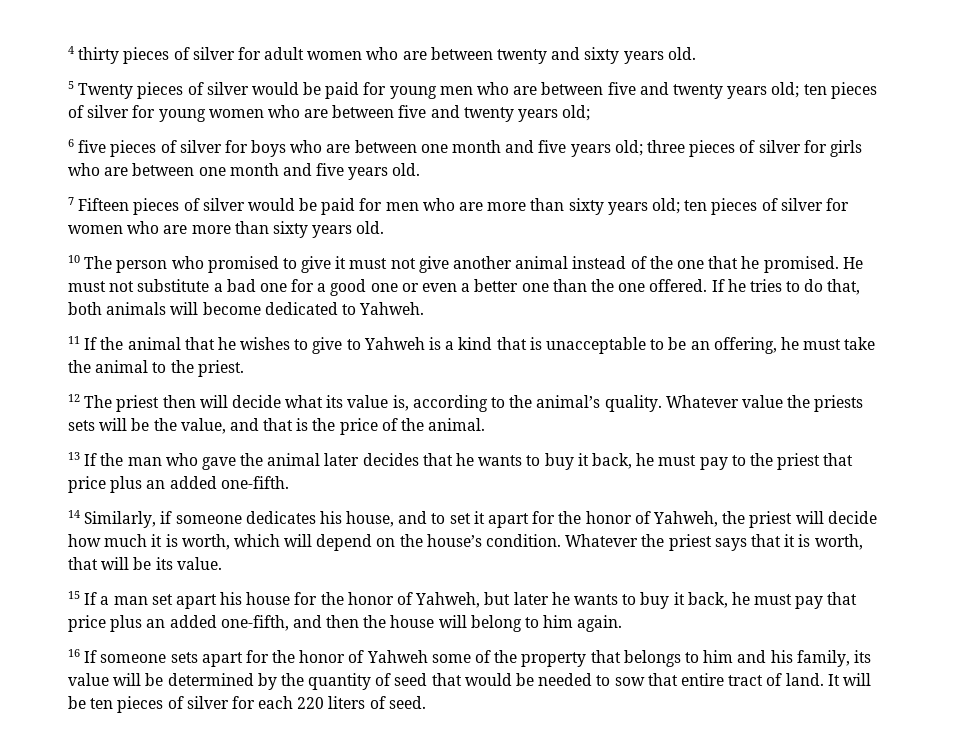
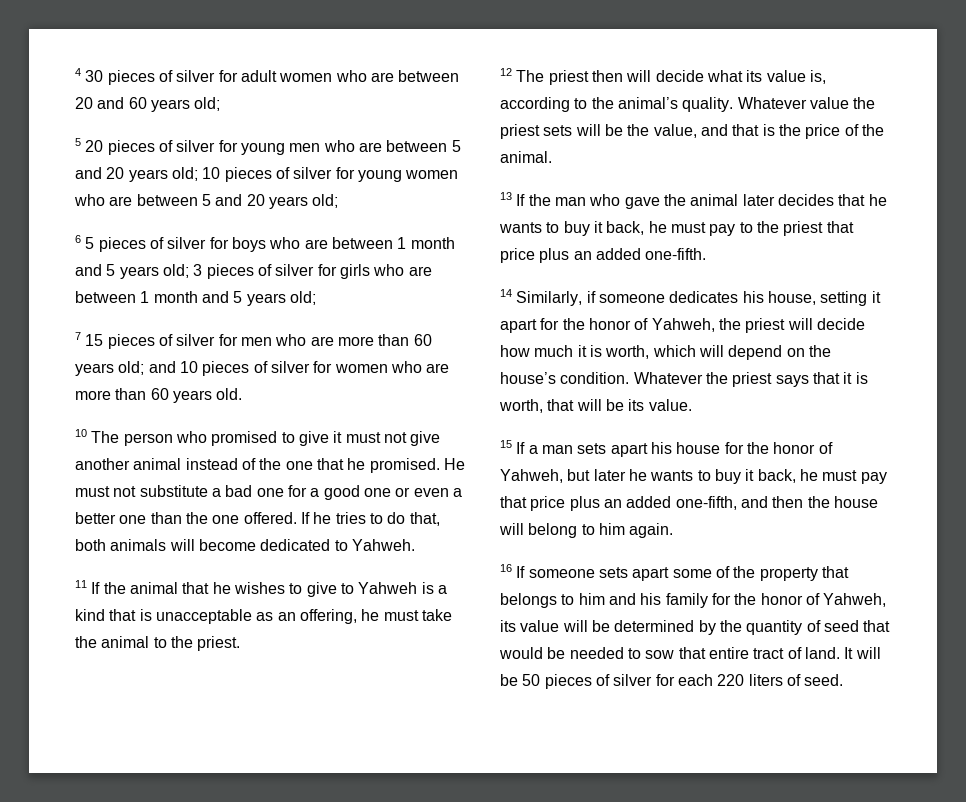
[78,47,120,64] thirty -> [85,70,104,82] 30
[497,47,696,64] [68,81,360,99] twenty and sixty years old. // 5 Twenty pieces of silver would be paid -> [75,97,221,112] [75,138,216,155] 20 and 60 years old; // 5 20 pieces of silver
[607,82,827,99] five and twenty years old; ten -> [451,140,461,152] [75,167,221,182] 5 and 20 years old; 10
[398,105,514,122] five and twenty -> [201,194,265,206] 5 and 20
[78,140,107,153] five -> [85,237,95,249] 5
[420,140,685,157] one month and five years old; three -> [397,237,455,249] [75,264,203,279] 1 month and 5 years old; 3
[198,163,421,180] one month and five years old. -> [140,291,316,306] 1 month and 5 years old;
[78,198,356,215] Fifteen pieces of silver would be paid -> [85,334,216,349] 15 pieces of silver
[568,198,708,215] sixty years old; ten -> [413,334,432,346] [75,361,198,376] 60 years old; and 10
[272,221,308,238] sixty -> [150,388,169,400] 60
[650,337,687,350] to be -> [256,612,274,621] as
[814,395,864,412] priests -> [500,124,540,139] priest
[398,511,471,524] and to set -> [820,291,868,306] setting
[151,594,173,605] set -> [577,443,607,454] sets
[245,650,428,663] for the honor of Yahweh -> (670, 574) none
[796,650,850,667] family, -> [665,593,887,608] family for the honor of Yahweh,
[90,698,114,709] ten -> [522,674,541,686] 50

